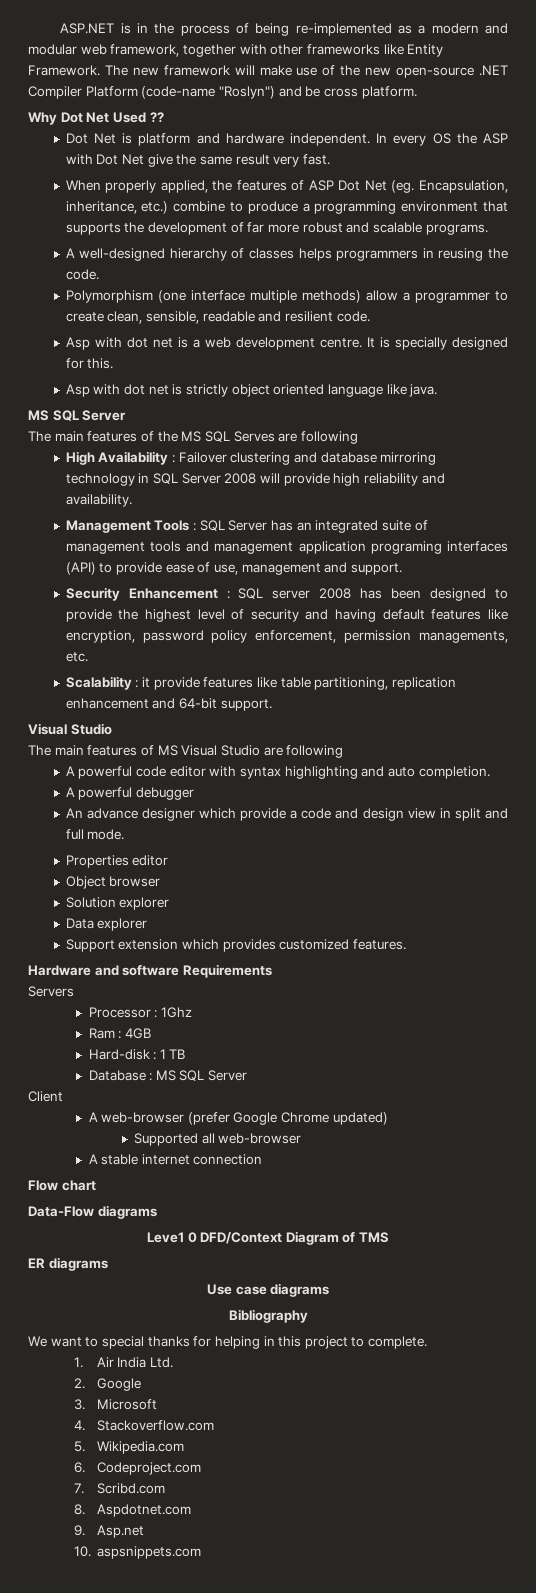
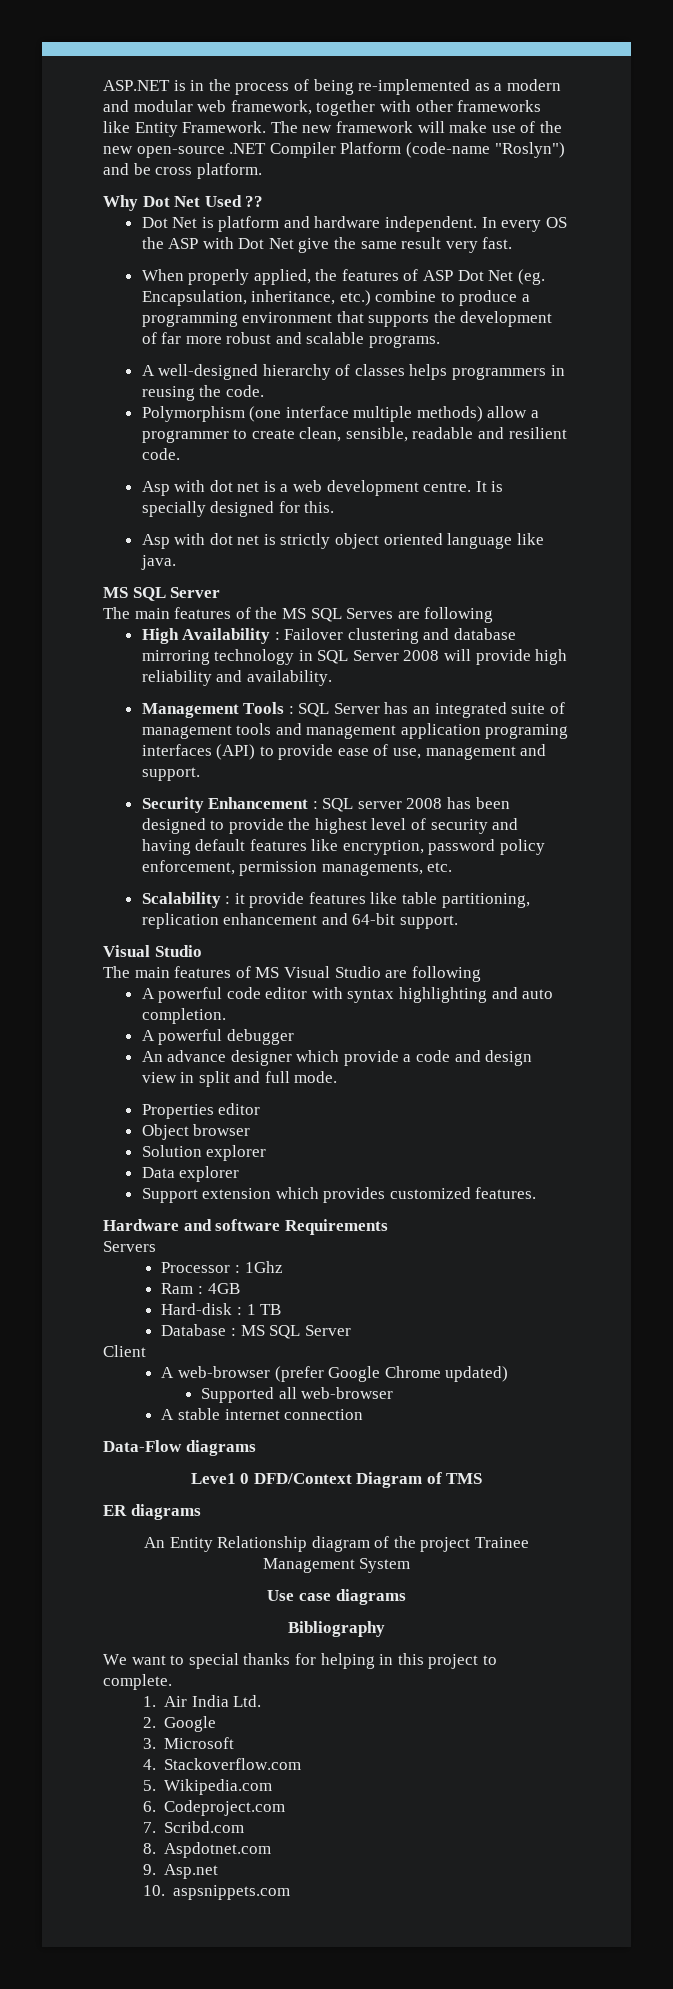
[28,1180,96,1191] // Flow chart -> (364, 1414) none
(108, 1264) none -> [143,1536,530,1552] [262,1558,411,1573] // An Entity Relationship diagram of the project Trainee Management System

